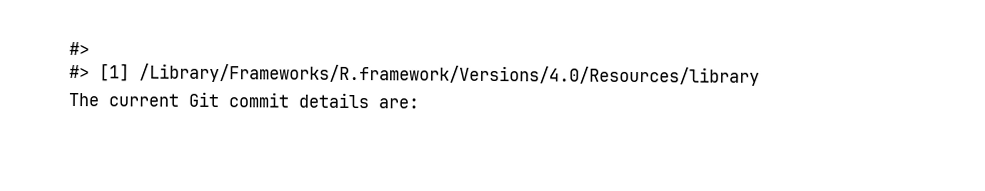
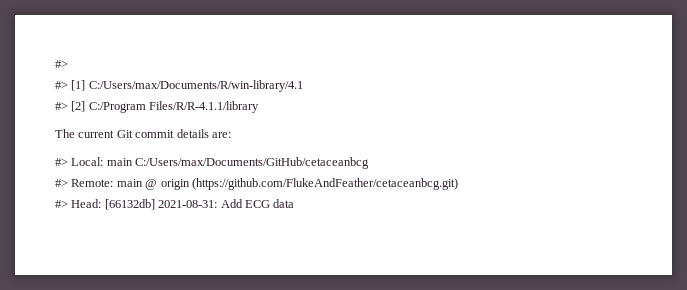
[139,63,760,86] /Library/Frameworks/R.framework/Versions/4.0/Resources/library -> [88,80,303,92] [55,101,260,113] C:/Users/max/Documents/R/win-library/4.1 // #> [2] C:/Program Files/R/R-4.1.1/library
(419, 103) none -> [55,157,370,169] [55,178,458,190] [55,199,295,210] // #> Local: main C:/Users/max/Documents/GitHub/cetaceanbcg // #> Remote: main @ origin (https://github.com/FlukeAndFeather/cetaceanbcg.git) // #> Head: [66132db] 2021-08-31: Add ECG data

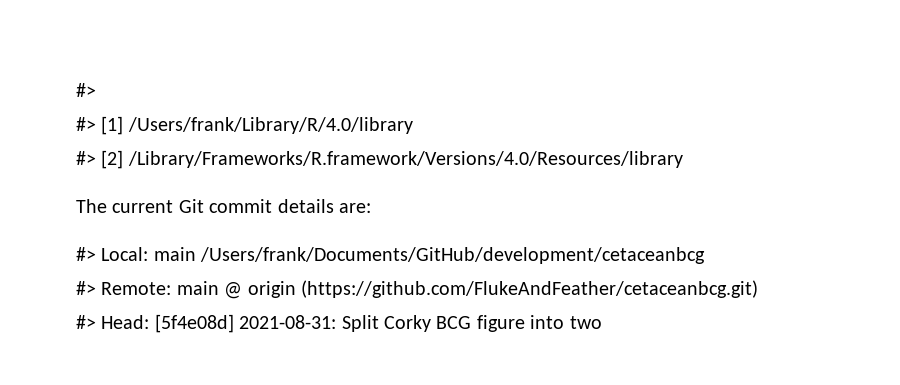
[88,80,303,92] C:/Users/max/Documents/R/win-library/4.1 -> [127,117,413,134] /Users/frank/Library/R/4.0/library
[88,101,260,113] C:/Program Files/R/R-4.1.1/library -> [127,151,683,168] /Library/Frameworks/R.framework/Versions/4.0/Resources/library
[135,157,370,169] C:/Users/max/Documents/GitHub/cetaceanbcg -> [200,247,706,264] /Users/frank/Documents/GitHub/development/cetaceanbcg
[104,199,295,210] [66132db] 2021-08-31: Add ECG data -> [154,314,602,333] [5f4e08d] 2021-08-31: Split Corky BCG figure into two

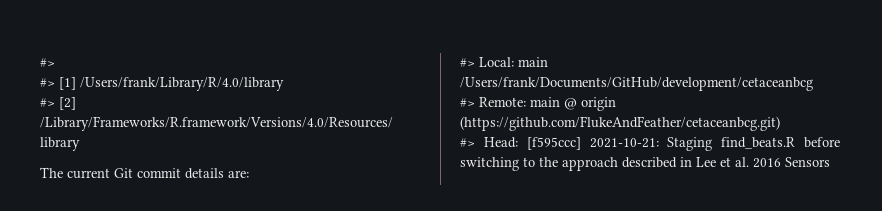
[154,314,602,333] [5f4e08d] 2021-08-31: Split Corky BCG figure into two -> [526,137,840,151] [460,157,830,171] [f595ccc] 2021-10-21: Staging find_beats.R before switching to the approach described in Lee et al. 2016 Sensors

